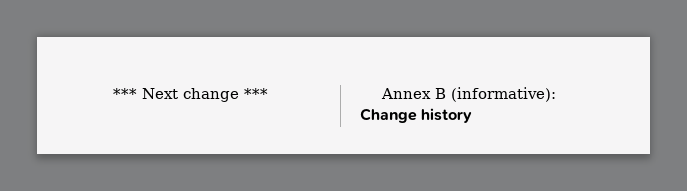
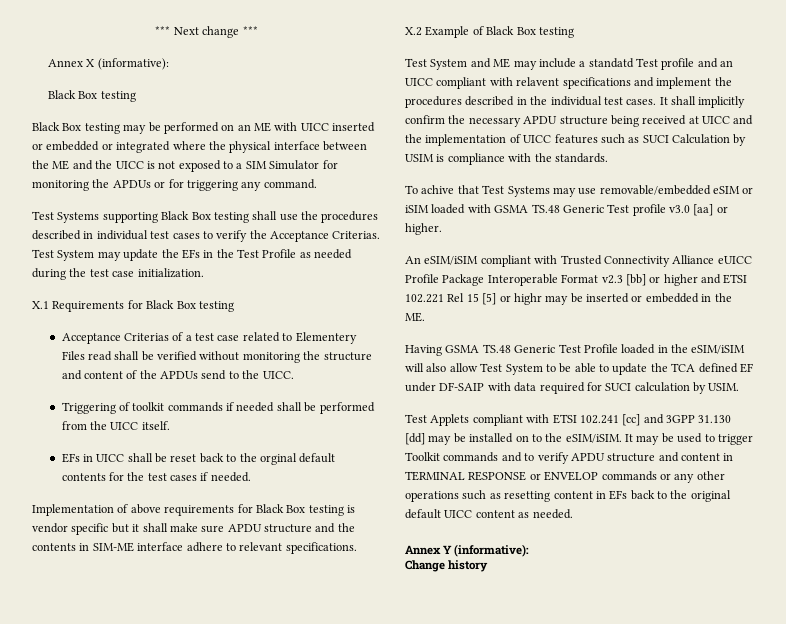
[435,88,447,99] B -> [86,58,169,70] [47,90,136,102] [32,122,376,134] [32,141,367,153] [32,160,338,172] [32,179,317,191] [32,211,379,223] [32,230,381,242] [32,249,353,261] [32,268,204,280] [32,300,234,312] [61,332,357,344] [61,351,372,363] [61,370,294,380] [61,402,375,414] [61,421,170,430] [61,453,336,465] [61,472,251,482] [32,504,355,516] [32,523,355,535] [32,542,357,554] [405,26,574,38] [405,58,734,70] [405,77,732,89] [405,96,746,108] [405,115,754,127] [405,134,747,146] [405,153,608,165] [405,185,754,197] [405,204,728,216] [405,223,442,235] [405,255,752,267] [405,274,748,286] [405,293,732,305] [405,312,425,322] [405,344,746,356] [405,363,753,375] [405,382,740,394] [405,414,732,426] [405,433,753,445] [405,452,734,464] [405,471,725,483] [405,490,731,502] [405,509,573,519] [405,545,453,555] X (informative): // Black Box testing // Black Box testing may be performed on an ME with UICC inserted or embedded or integrated where the physical interface between the ME and the UICC is not exposed to a SIM Simulator for monitoring the APDUs or for triggering any command. // Test Systems supporting Black Box testing shall use the procedures described in individual test cases to verify the Acceptance Criterias. Test System may update the EFs in the Test Profile as needed during the test case initialization. // X.1 Requirements for Black Box testing // Acceptance Criterias of a test case related to Elementery Files read shall be verified without monitoring the structure and content of the APDUs send to the UICC. // Triggering of toolkit commands if needed shall be performed from the UICC itself. // EFs in UICC shall be reset back to the orginal default contents for the test cases if needed. // Implementation of above requirements for Black Box testing is vendor specific but it shall make sure APDU structure and the contents in SIM-ME interface adhere to relevant specifications. // X.2 Example of Black Box testing // Test System and ME may include a standatd Test profile and an UICC compliant with relavent specifications and implement the procedures described in the individual test cases. It shall implicitly confirm the necessary APDU structure being received at UICC and the implementation of UICC features such as SUCI Calculation by USIM is compliance with the standards. // To achive that Test Systems may use removable/embedded eSIM or iSIM loaded with GSMA TS.48 Generic Test profile v3.0 [aa] or higher. // An eSIM/iSIM compliant with Trusted Connectivity Alliance eUICC Profile Package Interoperable Format v2.3 [bb] or higher and ETSI 102.221 Rel 15 [5] or highr may be inserted or embedded in the ME. // Having GSMA TS.48 Generic Test Profile loaded in the eSIM/iSIM will also allow Test System to be able to update the TCA defined EF under DF-SAIP with data required for SUCI calculation by USIM. // Test Applets compliant with ETSI 102.241 [cc] and 3GPP 31.130 [dd] may be installed on to the eSIM/iSIM. It may be used to trigger Toolkit commands and to verify APDU structure and content in TERMINAL RESPONSE or ENVELOP commands or any other operations such as resetting content in EFs back to the original default UICC content as needed. // Annex Y

